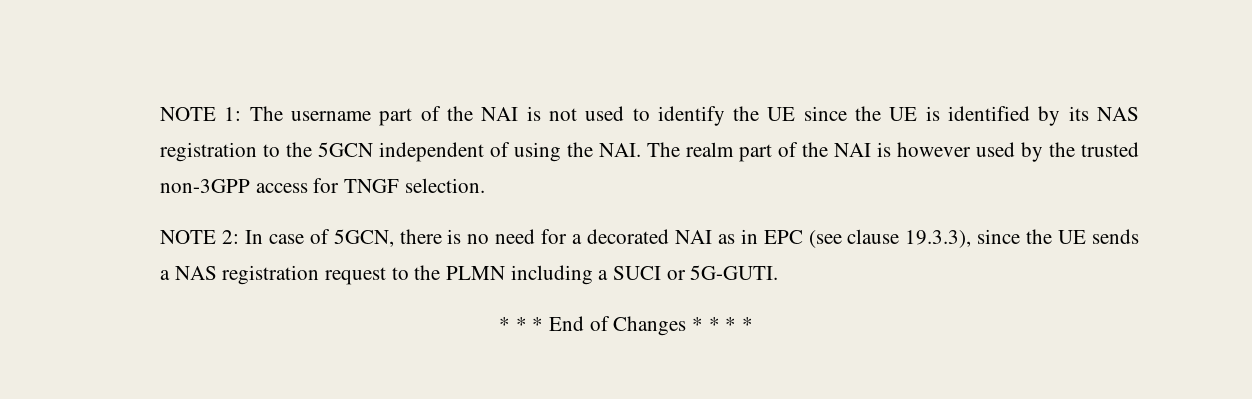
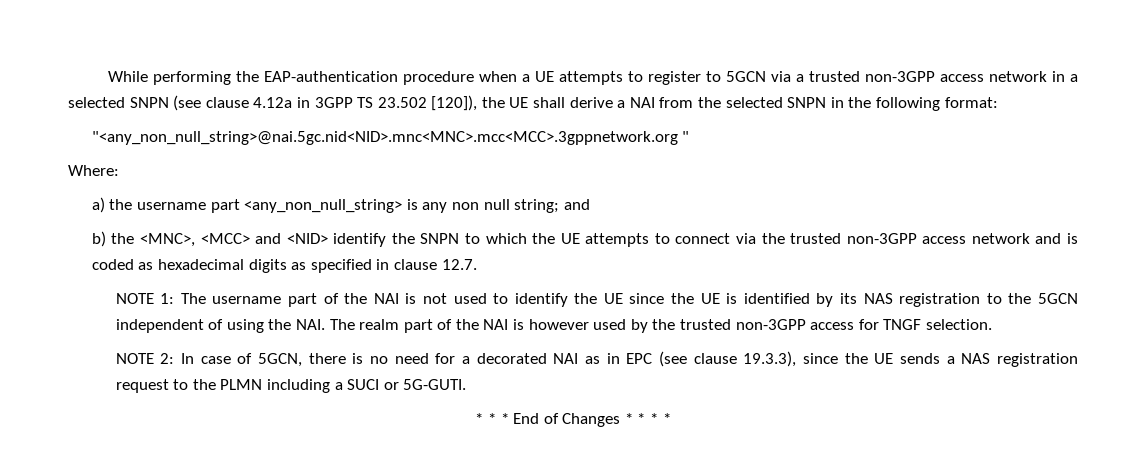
(160, 114) none -> [108,71,1078,85] [68,95,998,111] [91,131,690,145] [68,165,119,176] [91,197,590,213] [91,231,1078,247] [91,259,477,273] While performing the EAP-authentication procedure when a UE attempts to register to 5GCN via a trusted non-3GPP access network in a selected SNPN (see clause 4.12a in 3GPP TS 23.502 [120]), the UE shall derive a NAI from the selected SNPN in the following format: // "<any_non_null_string>@nai.5gc.nid<NID>.mnc<MNC>.mcc<MCC>.3gppnetwork.org " // Where: // a) the username part <any_non_null_string> is any non null string; and // b) the <MNC>, <MCC> and <NID> identify the SNPN to which the UE attempts to connect via the trusted non-3GPP access network and is coded as hexadecimal digits as specified in clause 12.7. //

